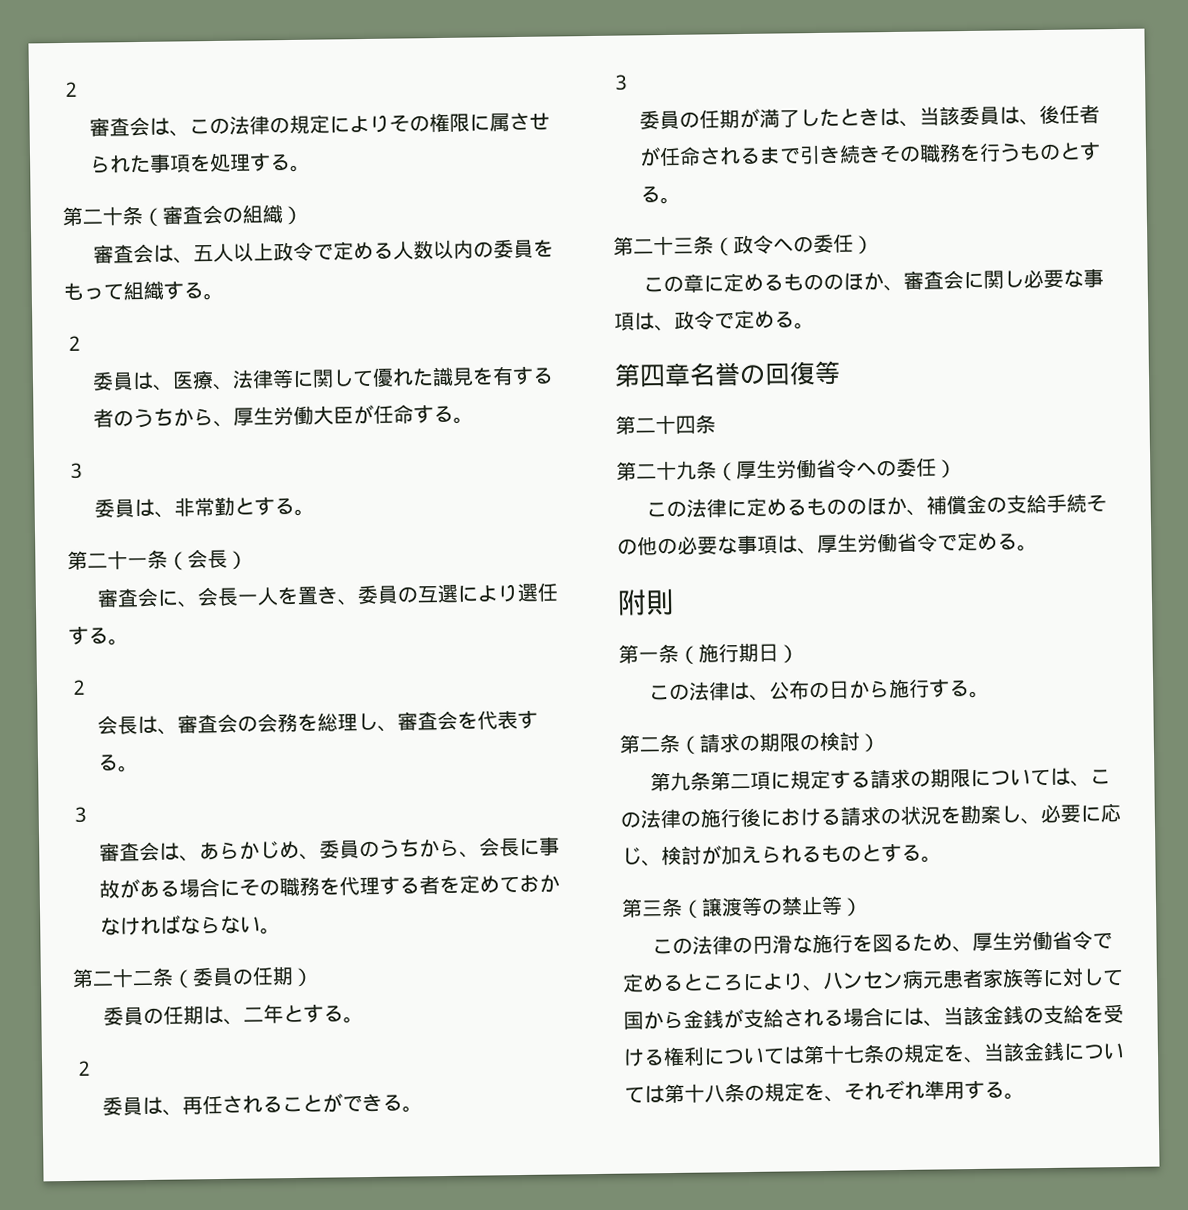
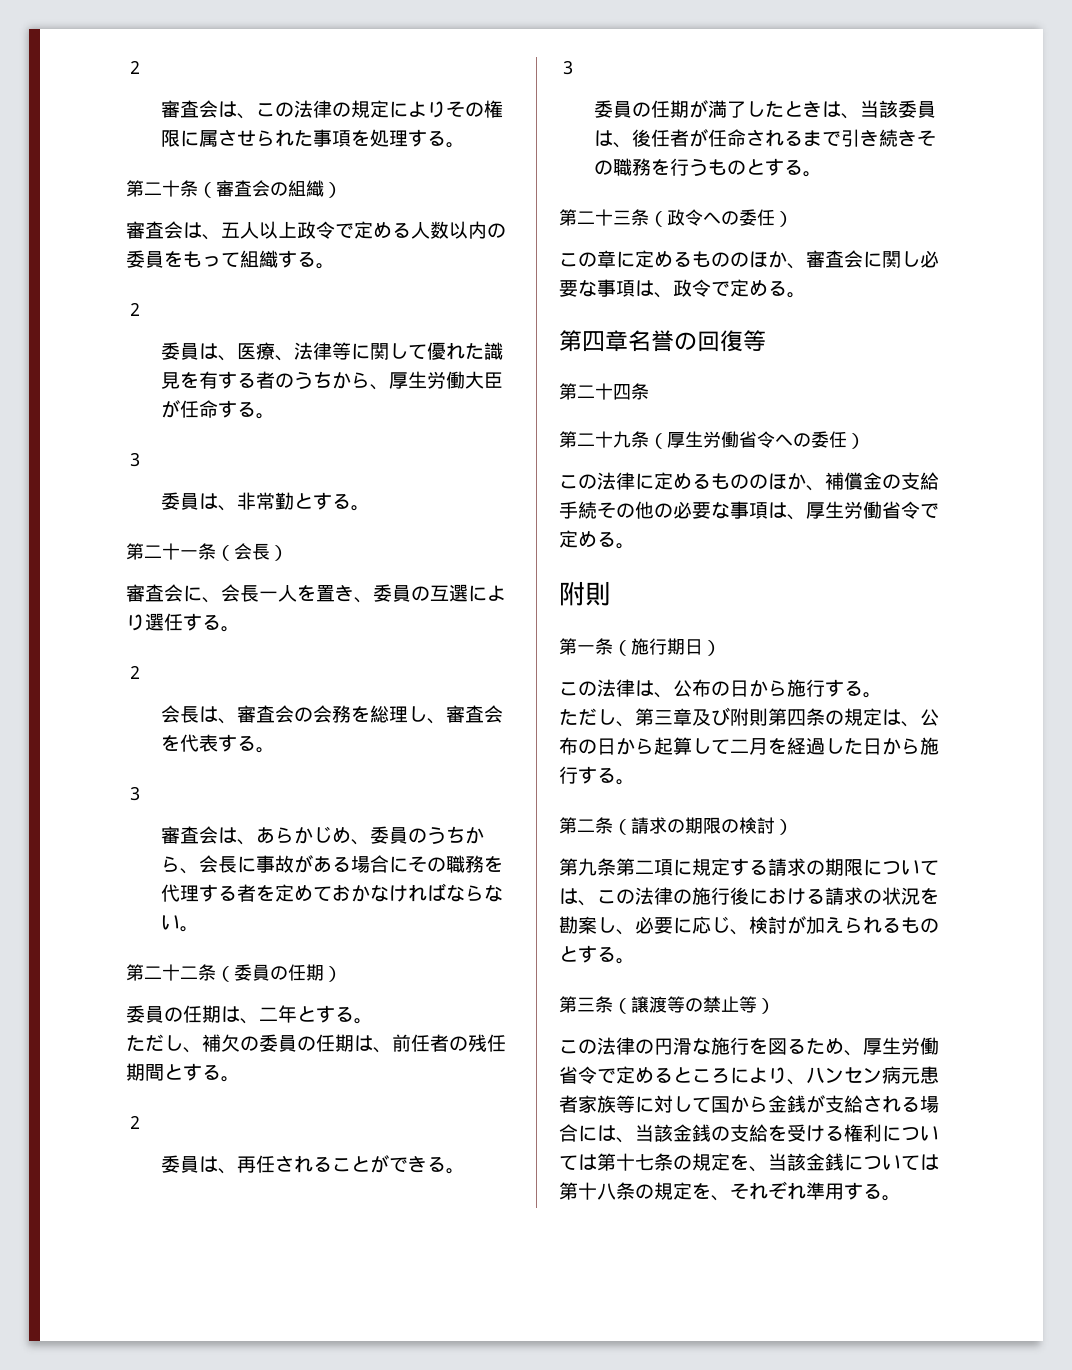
(364, 1020) none -> [126,1034,506,1053] [126,1063,240,1082] // ただし、補欠の委員の任期は、前任者の残任期間とする。
(990, 694) none -> [559,707,939,727] [559,737,939,755] [559,766,635,785] // ただし、第三章及び附則第四条の規定は、公布の日から起算して二月を経過した日から施行する。

